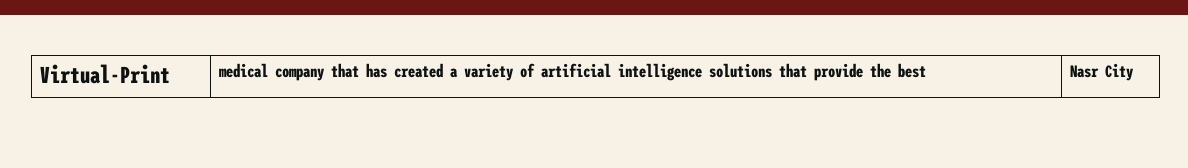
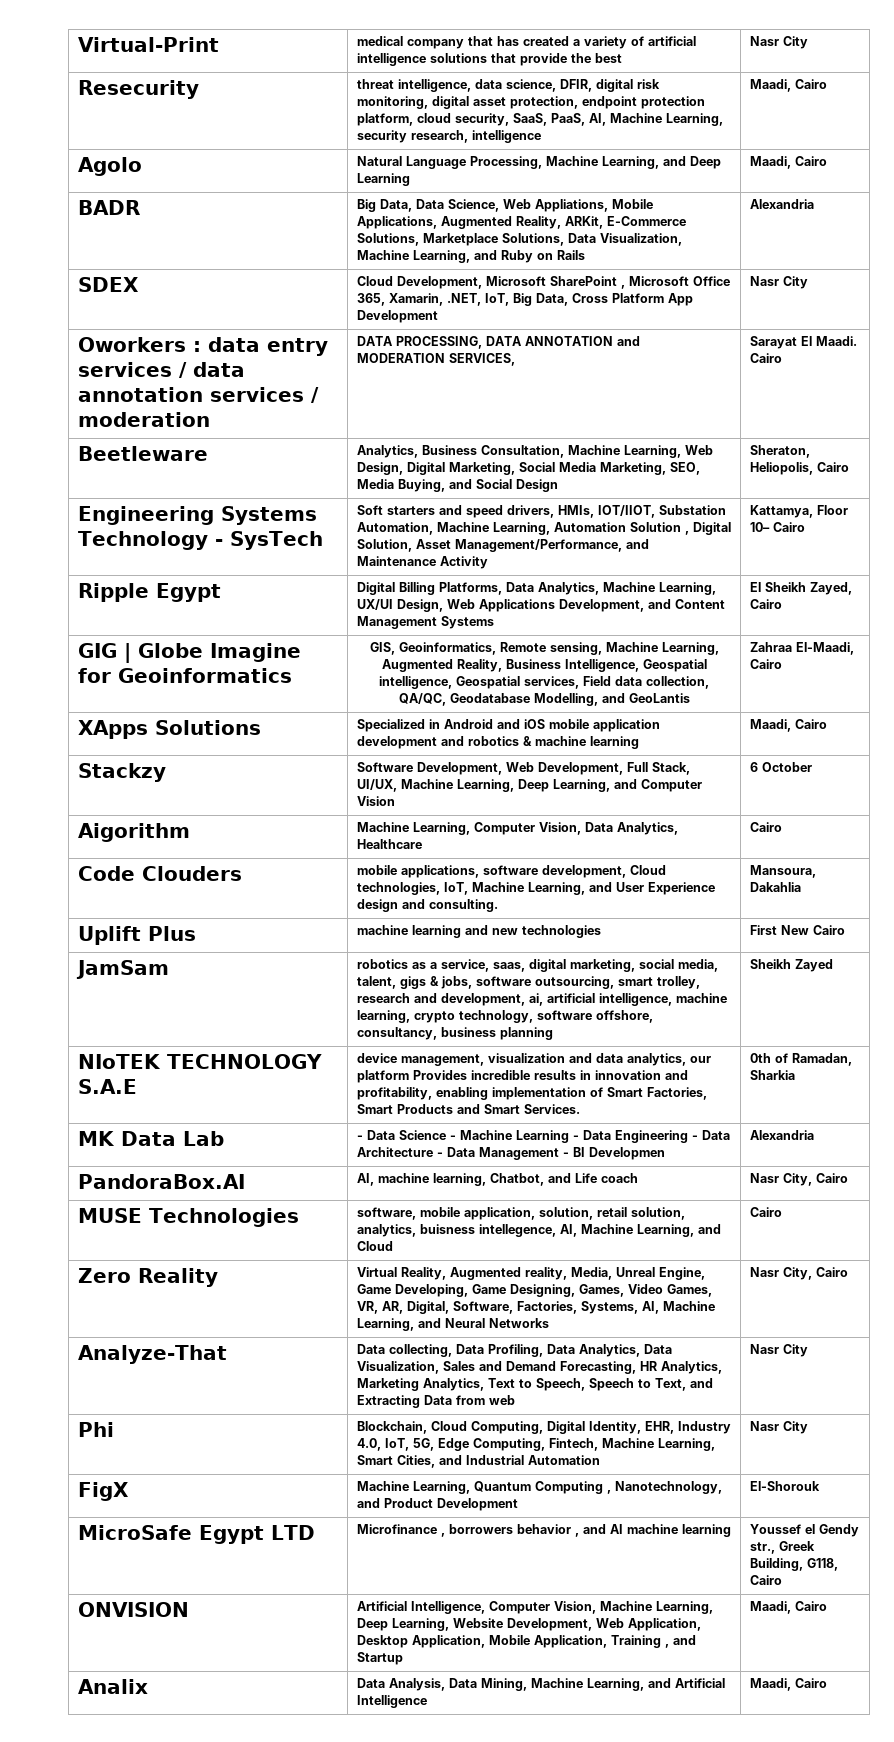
(1134, 72) none -> [77,80,199,99] [356,79,660,92] [356,96,705,109] [356,113,723,126] [356,130,541,143] [749,79,827,92] [77,157,142,176] [356,156,721,169] [356,173,410,186] [749,156,827,169] [77,200,140,215] [356,199,653,212] [356,216,686,229] [356,233,682,246] [356,250,585,263] [749,199,814,209] [77,277,139,292] [356,276,730,289] [356,293,693,306] [356,310,438,323] [749,276,808,289] [77,337,328,356] [77,362,245,378] [77,387,319,403] [77,412,210,427] [356,336,640,349] [356,353,515,366] [749,336,857,349] [749,353,782,363] [77,446,208,461] [356,445,713,458] [356,462,700,475] [356,479,558,492] [749,445,810,458] [749,462,849,475] [77,506,317,525] [77,531,323,550] [356,505,726,518] [356,522,731,535] [356,539,649,552] [356,556,488,569] [749,505,848,518] [749,522,805,532] [77,583,221,602] [356,582,716,595] [356,599,725,612] [356,616,494,629] [749,582,852,595] [749,599,782,609] [77,643,301,663] [77,668,292,683] [369,642,719,655] [381,659,707,672] [379,676,709,689] [398,693,690,706] [749,642,854,655] [749,659,782,669] [77,720,261,739] [356,719,660,732] [356,736,639,749] [749,719,827,732] [77,763,166,782] [356,762,690,775] [356,779,702,792] [356,796,395,806] [749,762,812,772] [77,823,190,842] [356,822,678,835] [356,839,422,849] [749,822,782,832] [77,866,242,881] [356,865,666,878] [356,882,715,895] [356,899,498,912] [749,865,816,878] [749,882,801,892] [77,926,196,945] [356,925,601,938] [749,925,845,935] [75,960,169,979] [356,959,718,972] [356,976,700,989] [356,993,727,1006] [356,1010,653,1023] [356,1027,553,1040] [749,959,833,972] [77,1054,322,1069] [77,1079,137,1094] [356,1053,711,1066] [356,1070,688,1083] [356,1087,707,1100] [356,1104,580,1114] [749,1053,852,1066] [749,1070,795,1080] [77,1131,224,1146] [356,1130,730,1143] [356,1147,665,1160] [749,1130,814,1140] [77,1174,245,1189] [356,1173,638,1186] [749,1173,848,1186] [77,1208,299,1227] [356,1207,685,1220] [356,1224,721,1237] [356,1241,393,1251] [749,1207,782,1217] [77,1268,218,1287] [356,1267,705,1280] [356,1284,712,1297] [356,1301,715,1314] [356,1318,549,1331] [749,1267,848,1280] [77,1345,227,1364] [356,1344,672,1357] [356,1361,722,1374] [356,1378,713,1391] [356,1395,515,1408] [749,1344,808,1357] [77,1422,114,1437] [356,1421,731,1434] [356,1438,715,1451] [356,1455,600,1468] [749,1421,808,1434] [77,1482,129,1501] [356,1481,722,1494] [356,1498,518,1511] [749,1481,820,1491] [77,1525,315,1544] [356,1524,731,1537] [749,1524,859,1537] [749,1541,815,1554] [749,1558,838,1571] [749,1575,782,1585] [77,1602,189,1617] [356,1601,713,1614] [356,1618,701,1631] [356,1635,696,1648] [356,1652,403,1665] [749,1601,827,1614] [77,1679,148,1694] [356,1678,725,1691] [356,1695,427,1708] [749,1678,827,1691] // Resecurity | threat intelligence, data science, DFIR, digital risk monitoring, digital asset protection, endpoint protection platform, cloud security, SaaS, PaaS, AI, Machine Learning, security research, intelligence | Maadi, Cairo // Agolo | Natural Language Processing, Machine Learning, and Deep Learning | Maadi, Cairo // BADR | Big Data, Data Science, Web Appliations, Mobile Applications, Augmented Reality, ARKit, E-Commerce Solutions, Marketplace Solutions, Data Visualization, Machine Learning, and Ruby on Rails | Alexandria // SDEX | Cloud Development, Microsoft SharePoint , Microsoft Office 365, Xamarin, .NET, IoT, Big Data, Cross Platform App Development | Nasr City // Oworkers : data entry services / data annotation services / moderation | DATA PROCESSING, DATA ANNOTATION and MODERATION SERVICES, | Sarayat El Maadi. Cairo // Beetleware | Analytics, Business Consultation, Machine Learning, Web Design, Digital Marketing, Social Media Marketing, SEO, Media Buying, and Social Design | Sheraton, Heliopolis, Cairo // Engineering Systems Technology - SysTech | Soft starters and speed drivers, HMIs, IOT/IIOT, Substation Automation, Machine Learning, Automation Solution , Digital Solution, Asset Management/Performance, and Maintenance Activity | Kattamya, Floor 10– Cairo // Ripple Egypt | Digital Billing Platforms, Data Analytics, Machine Learning, UX/UI Design, Web Applications Development, and Content Management Systems | El Sheikh Zayed, Cairo // GIG | Globe Imagine for Geoinformatics | GIS, Geoinformatics, Remote sensing, Machine Learning, Augmented Reality, Business Intelligence, Geospatial intelligence, Geospatial services, Field data collection, QA/QC, Geodatabase Modelling, and GeoLantis | Zahraa El-Maadi, Cairo // XApps Solutions | Specialized in Android and iOS mobile application development and robotics & machine learning | Maadi, Cairo // Stackzy | Software Development, Web Development, Full Stack, UI/UX, Machine Learning, Deep Learning, and Computer Vision | 6 October // Aigorithm | Machine Learning, Computer Vision, Data Analytics, Healthcare | Cairo // Code Clouders | mobile applications, software development, Cloud technologies, IoT, Machine Learning, and User Experience design and consulting. | Mansoura, Dakahlia // Uplift Plus | machine learning and new technologies | First New Cairo // JamSam | robotics as a service, saas, digital marketing, social media, talent, gigs & jobs, software outsourcing, smart trolley, research and development, ai, artificial intelligence, machine learning, crypto technology, software offshore, consultancy, business planning | Sheikh Zayed // NIoTEK TECHNOLOGY S.A.E | device management, visualization and data analytics, our platform Provides incredible results in innovation and profitability, enabling implementation of Smart Factories, Smart Products and Smart Services. | 0th of Ramadan, Sharkia // MK Data Lab | - Data Science - Machine Learning - Data Engineering - Data Architecture - Data Management - BI Developmen | Alexandria // PandoraBox.AI | AI, machine learning, Chatbot, and Life coach | Nasr City, Cairo // MUSE Technologies | software, mobile application, solution, retail solution, analytics, buisness intellegence, AI, Machine Learning, and Cloud | Cairo // Zero Reality | Virtual Reality, Augmented reality, Media, Unreal Engine, Game Developing, Game Designing, Games, Video Games, VR, AR, Digital, Software, Factories, Systems, AI, Machine Learning, and Neural Networks | Nasr City, Cairo // Analyze-That | Data collecting, Data Profiling, Data Analytics, Data Visualization, Sales and Demand Forecasting, HR Analytics, Marketing Analytics, Text to Speech, Speech to Text, and Extracting Data from web | Nasr City // Phi | Blockchain, Cloud Computing, Digital Identity, EHR, Industry 4.0, IoT, 5G, Edge Computing, Fintech, Machine Learning, Smart Cities, and Industrial Automation | Nasr City // FigX | Machine Learning, Quantum Computing , Nanotechnology, and Product Development | El-Shorouk // MicroSafe Egypt LTD | Microfinance , borrowers behavior , and AI machine learning | Youssef el Gendy str., Greek Building, G118, Cairo // ONVISION | Artificial Intelligence, Computer Vision, Machine Learning, Deep Learning, Website Development, Web Application, Desktop Application, Mobile Application, Training , and Startup | Maadi, Cairo // Analix | Data Analysis, Data Mining, Machine Learning, and Artificial Intelligence | Maadi, Cairo

